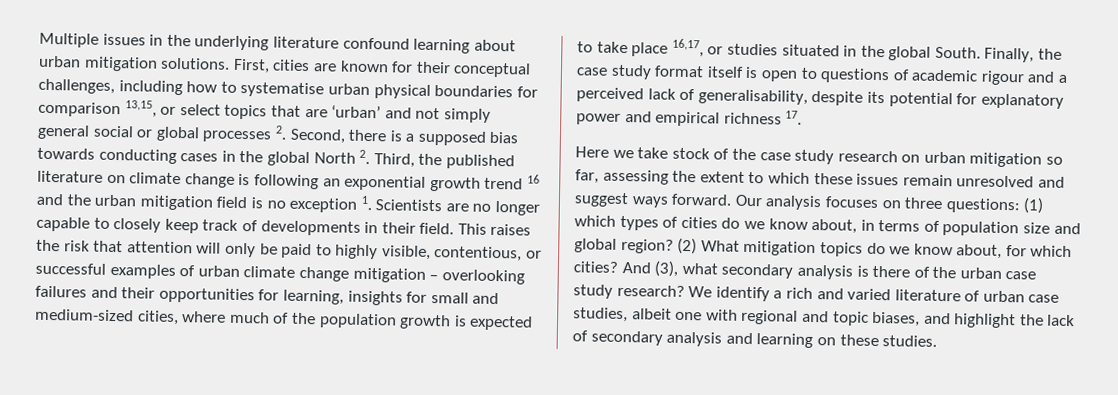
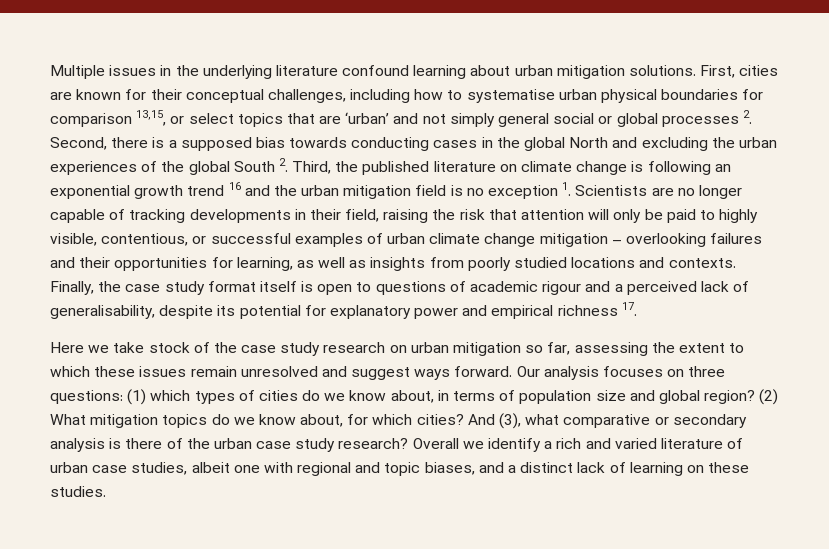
(356, 158) none -> [612,137,777,151] [50,161,275,175] and excluding the urban experiences of the global South
[93,217,532,236] to closely keep track of developments in their field. This raises -> [109,209,429,223] of tracking developments in their field, raising
[347,290,500,306] [35,308,534,331] [577,38,981,61] insights for small and medium-sized cities, where much of the population growth is expected to take place 16,17, or studies situated in the global South. -> [296,257,736,271] as well as insights from poorly studied locations and contexts.
(718, 268) none -> [563,414,669,428] comparative or
[688,286,713,298] We -> [412,438,484,449] Overall we
[954,313,1076,329] [572,330,753,347] highlight the lack of secondary analysis and -> [508,462,626,473] a distinct lack of

